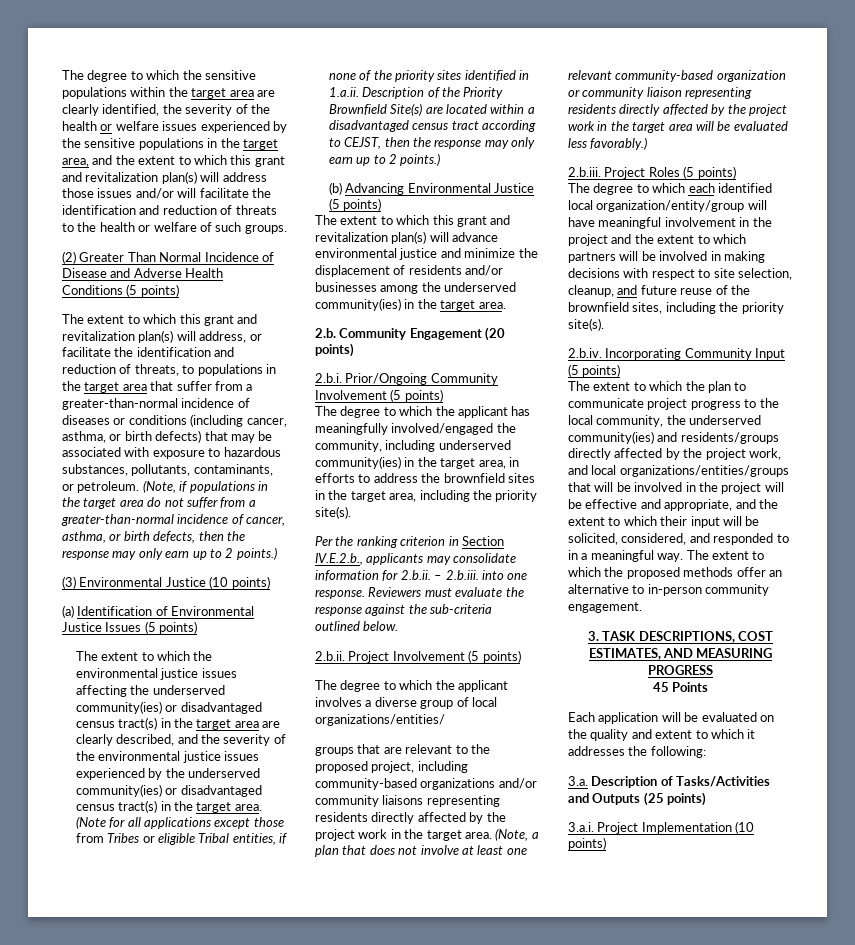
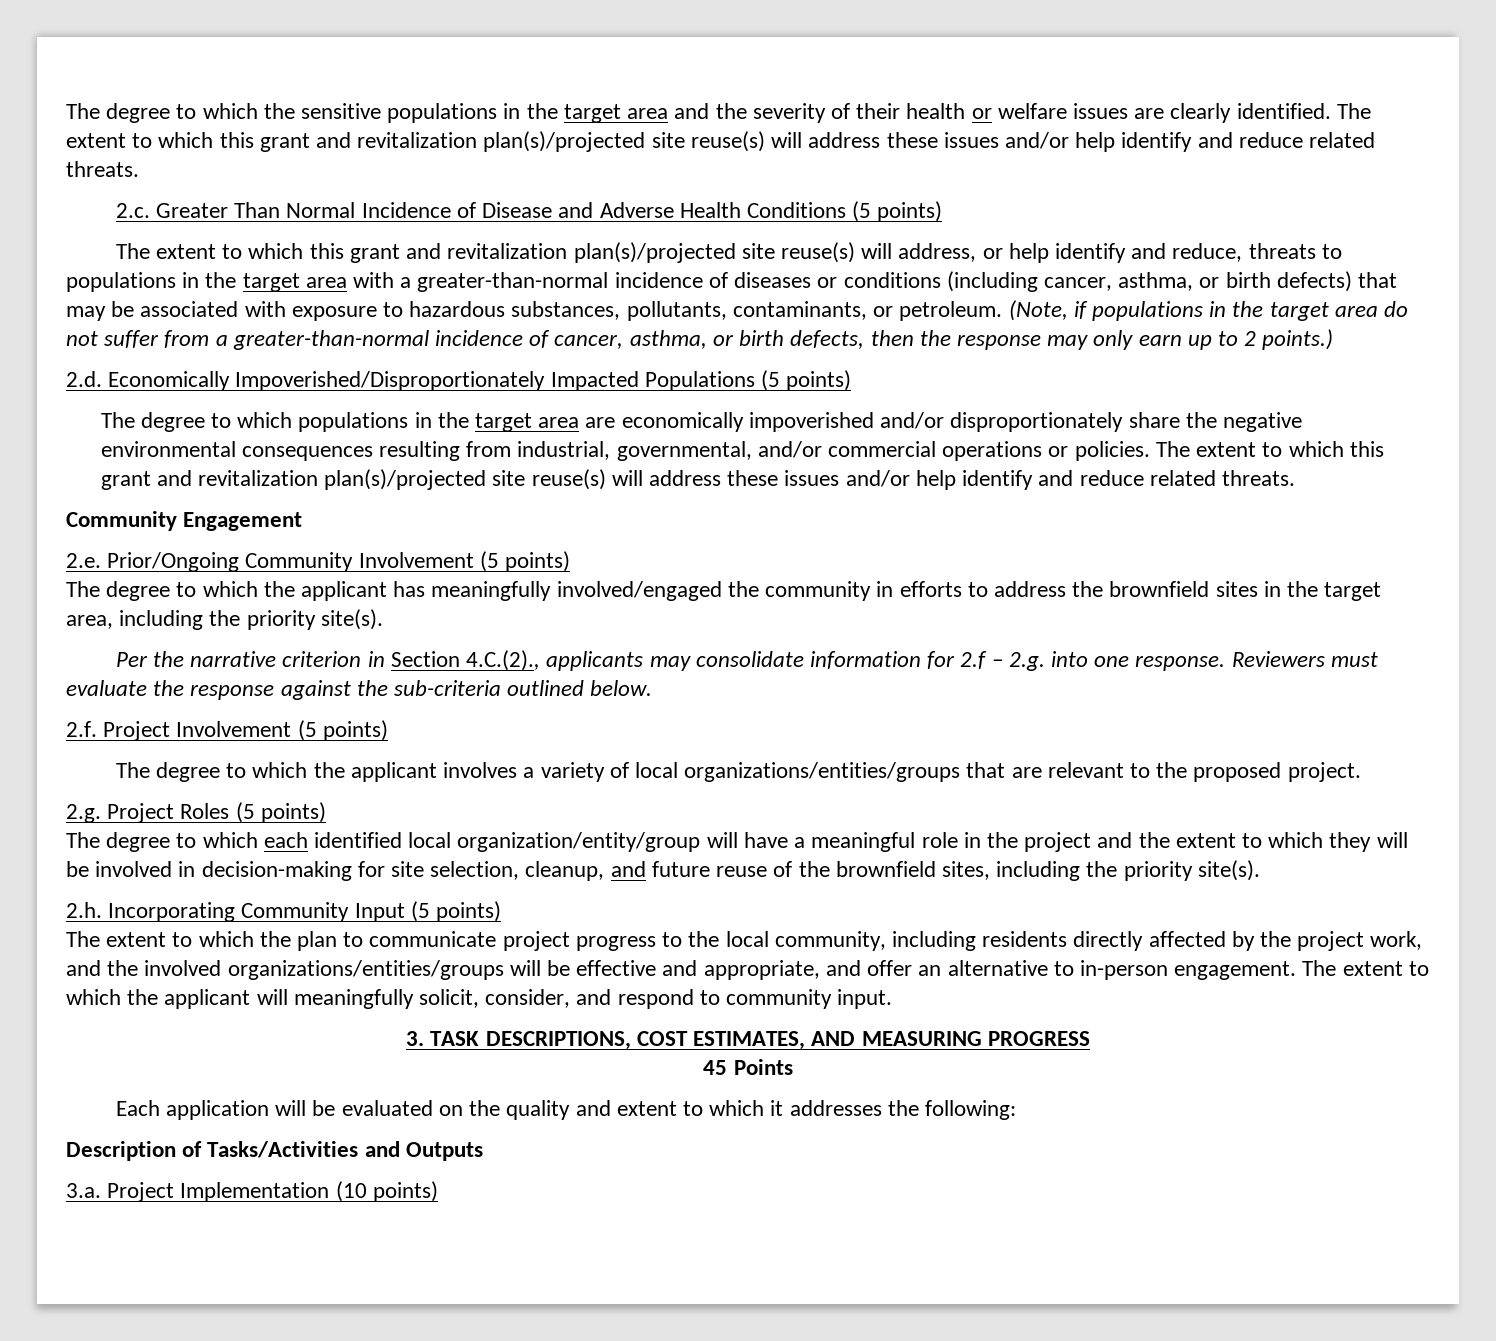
[130,87,275,99] [62,104,270,116] within the target area are clearly identified, the severity of the -> [503,103,901,123] in the target area and the severity of their
[200,121,287,133] [62,138,278,150] [62,155,285,167] [62,171,267,184] [62,188,271,199] [62,205,277,215] [62,222,287,234] [62,251,76,264] experienced by the sensitive populations in the target area, and the extent to which this grant and revitalization plan(s) will address those issues and/or will facilitate the identification and reduction of threats to the health or welfare of such groups. // (2) -> [1134,103,1371,123] [66,131,1375,152] [66,161,139,177] [115,203,150,218] are clearly identified. The extent to which this grant and revitalization plan(s)/projected site reuse(s) will address these issues and/or help identify and reduce related threats. // 2.c.
[138,330,262,343] [62,347,235,357] [62,364,179,376] plan(s) will address, or facilitate the identification and reduction of threats, -> [573,242,1316,263] plan(s)/projected site reuse(s) will address, or help identify and reduce, threats
[150,381,243,391] that suffer from -> [353,272,395,288] with
[62,576,270,589] [62,605,255,618] [62,621,198,634] [75,651,213,661] [75,668,237,680] [75,685,225,697] [75,701,262,714] [75,717,158,730] (3) Environmental Justice (10 points) // (a) Identification of Environmental Justice Issues (5 points) // The extent to which the environmental justice issues affecting the underserved community(ies) or disadvantaged census tract(s) -> [66,370,852,391] [100,412,409,432] 2.d. Economically Impoverished/Disproportionately Impacted Populations (5 points) // The degree to which populations
[75,734,286,746] [75,751,259,763] [75,768,260,780] [75,784,262,797] [75,800,262,813] [75,816,284,829] [75,833,288,845] [328,70,530,82] [328,87,504,99] [328,103,535,116] [328,120,536,132] [328,137,536,149] [328,153,441,166] [328,182,534,195] [328,198,382,211] [315,215,511,227] [315,231,499,244] [315,248,538,260] [315,265,504,277] [315,282,517,294] [315,298,506,311] [315,328,336,338] clearly described, and the severity of the environmental justice issues experienced by the underserved community(ies) or disadvantaged census tract(s) in the target area. (Note for all applications except those from Tribes or eligible Tribal entities, if none of the priority sites identified in 1.a.ii. Description of the Priority Brownfield Site(s) are located within a disadvantaged census tract according to CEJST, then the response may only earn up to 2 points.) // (b) Advancing Environmental Justice (5 points) // The extent to which this grant and revitalization plan(s) will advance environmental justice and minimize the displacement of residents and/or businesses among the underserved community(ies) in the target area. // 2.b. -> [621,412,1302,432] [100,441,1384,461] [100,469,1295,490] economically impoverished and/or disproportionately share the negative environmental consequences resulting from industrial, governmental, and/or commercial operations or policies. The extent to which this grant and revitalization plan(s)/projected site reuse(s) will address these issues and/or help identify and reduce related threats. //
[485,327,506,341] [315,343,354,357] [315,373,342,383] (20 points) // 2.b.i. -> [66,553,101,568] // 2.e.
[315,440,511,452] [315,456,506,469] community, including underserved community(ies) in the target area, -> [765,581,872,601] community
[356,536,398,548] ranking -> [190,651,277,667] narrative
[315,553,363,565] IV.E.2.b., -> [466,650,541,671] 4.C.(2).,
[400,570,479,580] 2.b.ii. – 2.b.iii. -> [960,651,1045,671] 2.f – 2.g.
[315,651,345,661] 2.b.ii. -> [66,721,97,737] 2.f.
[374,697,497,709] [315,714,445,726] [315,747,354,756] diverse group of local organizations/entities/ // groups -> [540,762,961,782] variety of local organizations/entities/groups
[371,761,468,773] [315,778,537,790] [315,795,500,807] [315,812,506,824] [315,828,539,841] [315,845,527,857] [568,70,786,82] [568,87,753,99] [568,104,787,116] [568,121,788,133] [568,137,648,150] [568,167,601,177] project, including community-based organizations and/or community liaisons representing residents directly affected by the project work in the target area. (Note, a plan that does not involve at least one relevant community-based organization or community liaison representing residents directly affected by the project work in the target area will be evaluated less favorably.) // 2.b.iii. -> [1287,762,1361,782] [66,804,101,823] project. // 2.g.
[598,217,736,229] meaningful involvement -> [794,832,958,852] a meaningful role
[568,251,765,263] [568,268,711,280] partners will be involved in making decisions with respect to -> [1329,832,1408,852] [66,861,385,881] they will be involved in decision-making for
[568,348,602,358] 2.b.iv. -> [66,902,102,918] 2.h.
[666,415,762,425] [568,431,779,444] the underserved community(ies) and residents/groups -> [891,931,1068,951] including residents
[591,465,789,477] [568,482,762,494] local organizations/entities/groups that will be involved in the project -> [107,960,504,980] the involved organizations/entities/groups
[758,499,778,509] [568,516,760,528] [568,533,789,545] [568,550,765,562] [568,567,782,579] [568,584,770,596] [568,602,642,613] the extent to which their input will be solicited, considered, and responded to in a meaningful way. The extent to which the proposed methods offer an alternative to in-person community engagement. -> [867,960,1429,980] [66,989,893,1009] offer an alternative to in-person engagement. The extent to which the applicant will meaningfully solicit, consider, and respond to community input.
[568,776,588,786] 3.a. -> (1016, 1110) none
[643,792,707,806] [568,822,594,832] (25 points) // 3.a.i. -> [66,1183,101,1198] // 3.a.

